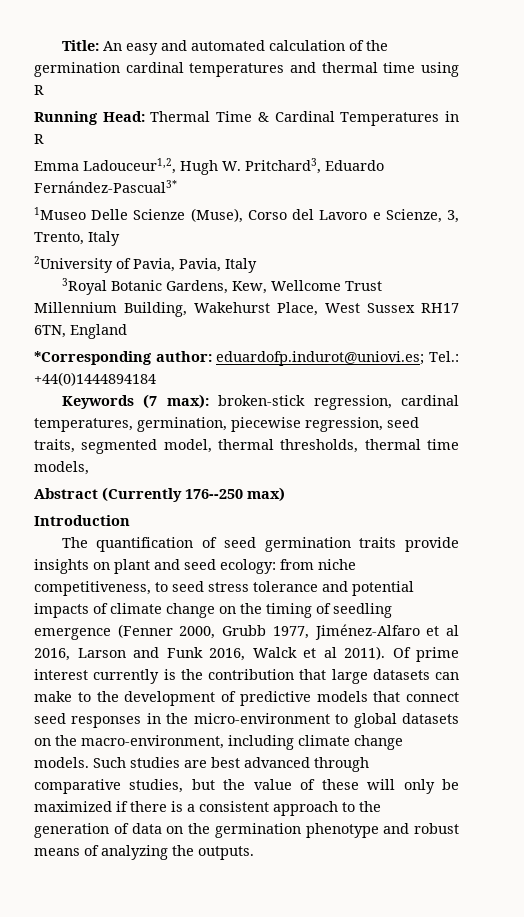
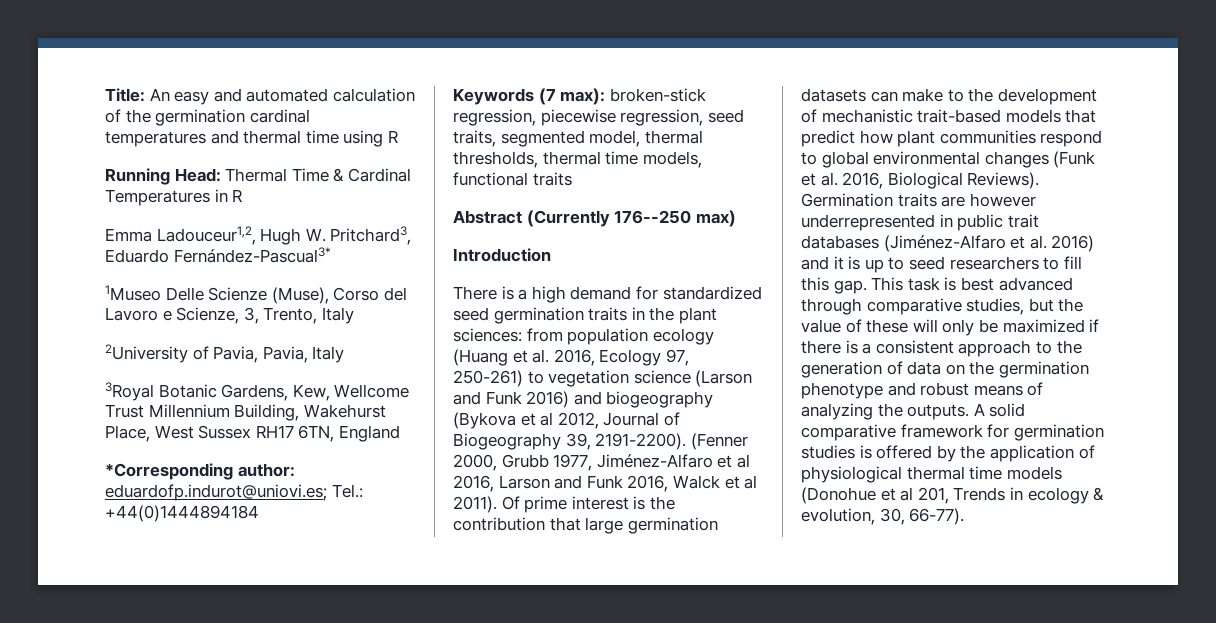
[401,395,460,406] [34,417,227,432] cardinal temperatures, germination, -> (536, 117) none
(89, 468) none -> [453,172,572,186] functional traits
[61,537,459,552] [34,559,356,574] [34,581,414,596] [34,603,392,618] [34,628,111,640] The quantification of seed germination traits provide insights on plant and seed ecology: from niche competitiveness, to seed stress tolerance and potential impacts of climate change on the timing of seedling emergence -> [453,286,762,303] [453,307,717,324] [453,328,714,345] [453,349,689,366] [453,370,753,387] [453,391,714,408] [453,412,680,429] [453,433,687,450] There is a high demand for standardized seed germination traits in the plant sciences: from population ecology (Huang et al. 2016, Ecology 97, 250-261) to vegetation science (Larson and Funk 2016) and biogeography (Bykova et al 2012, Journal of Biogeography 39, 2191-2200).
[93,669,160,684] currently -> (629, 503) none
(368, 676) none -> [627,517,718,534] germination
[239,691,459,706] [34,713,459,728] [34,735,403,750] [34,757,207,768] predictive models that connect seed responses in the micro-environment to global datasets on the macro-environment, including climate change models. Such studies are -> [821,109,1097,123] [801,130,1103,147] [801,151,1096,168] [801,172,1040,189] [801,193,1036,207] [801,214,1039,231] [801,235,1095,252] [801,256,1082,273] [801,277,957,294] mechanistic trait-based models that predict how plant communities respond to global environmental changes (Funk et al. 2016, Biological Reviews). Germination traits are however underrepresented in public trait databases (Jiménez-Alfaro et al. 2016) and it is up to seed researchers to fill this gap. This task is
(254, 853) none -> [973,403,1026,417] [801,424,1104,441] [801,445,1095,462] [801,466,1062,483] [801,487,1105,504] [801,508,965,525] A solid comparative framework for germination studies is offered by the application of physiological thermal time models (Donohue et al 201, Trends in ecology & evolution, 30, 66-77).

